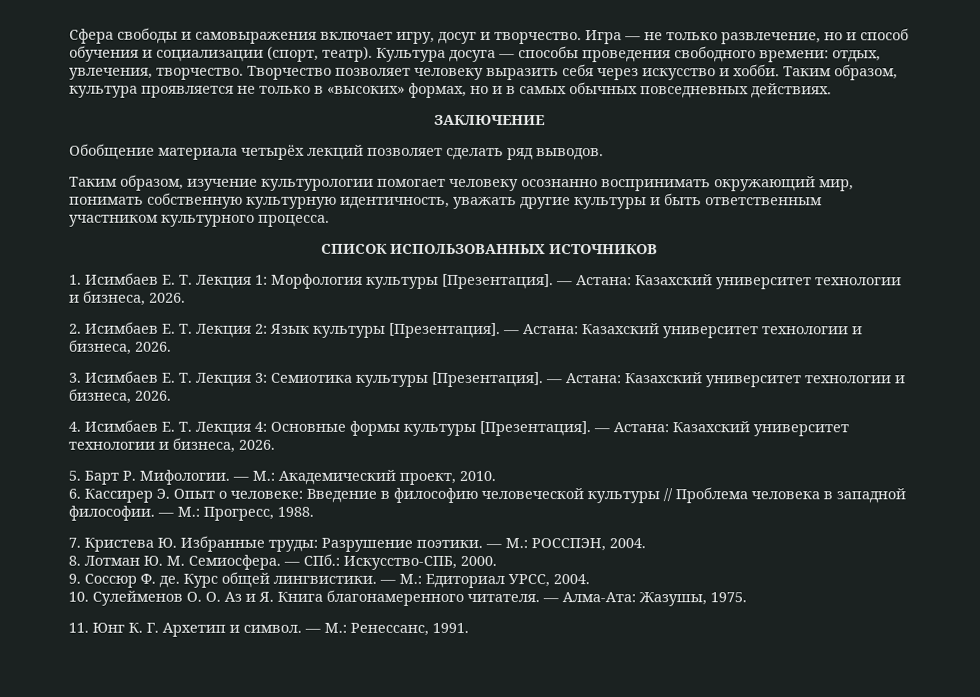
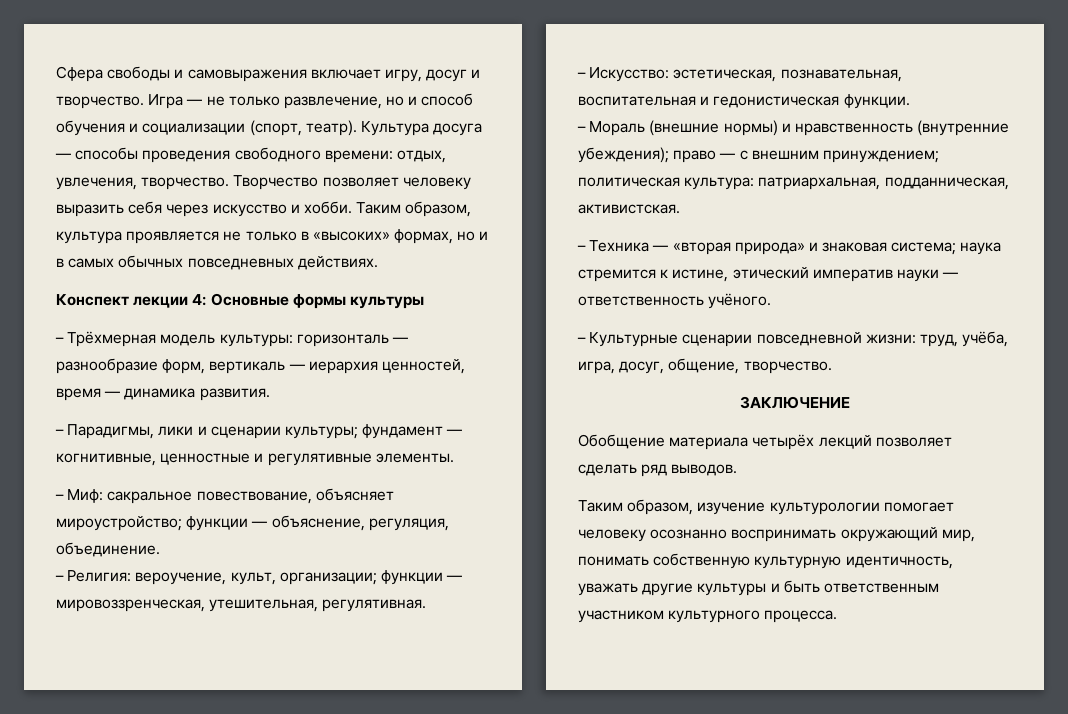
(832, 91) none -> [56,293,424,309] [55,331,408,347] [56,358,465,374] [56,388,270,401] [55,424,463,439] [56,453,454,466] [55,488,394,504] [56,515,449,531] [56,542,160,557] [55,570,463,585] [56,599,427,612] [577,67,902,82] [578,94,910,109] [577,120,1010,136] [578,147,939,163] [578,177,1009,190] [578,204,680,214] [577,240,1002,255] [578,267,959,282] [578,293,772,309] [577,331,1009,347] [578,358,832,374] // Конспект лекции 4: Основные формы культуры // – Трёхмерная модель культуры: горизонталь — разнообразие форм, вертикаль — иерархия ценностей, время — динамика развития. // – Парадигмы, лики и сценарии культуры; фундамент — когнитивные, ценностные и регулятивные элементы. // – Миф: сакральное повествование, объясняет мироустройство; функции — объяснение, регуляция, объединение. // – Религия: вероучение, культ, организации; функции — мировоззренческая, утешительная, регулятивная. // – Искусство: эстетическая, познавательная, воспитательная и гедонистическая функции. // – Мораль (внешние нормы) и нравственность (внутренние убеждения); право — с внешним принуждением; политическая культура: патриархальная, подданническая, активистская. // – Техника — «вторая природа» и знаковая система; наука стремится к истине, этический императив науки — ответственность учёного. // – Культурные сценарии повседневной жизни: труд, учёба, игра, досуг, общение, творчество.
[321,243,658,255] [69,272,902,290] [69,290,186,306] [69,321,863,339] [68,339,172,355] [68,370,905,388] [68,388,171,404] [68,419,849,437] [68,437,275,453] [68,469,496,485] [68,487,906,504] [68,505,314,521] [68,535,646,552] [68,553,497,570] [68,571,590,589] [68,589,747,607] [68,622,469,637] // СПИСОК ИСПОЛЬЗОВАННЫХ ИСТОЧНИКОВ // 1. Исимбаев Е. Т. Лекция 1: Морфология культуры [Презентация]. — Астана: Казахский университет технологии и бизнеса, 2026. // 2. Исимбаев Е. Т. Лекция 2: Язык культуры [Презентация]. — Астана: Казахский университет технологии и бизнеса, 2026. // 3. Исимбаев Е. Т. Лекция 3: Семиотика культуры [Презентация]. — Астана: Казахский университет технологии и бизнеса, 2026. // 4. Исимбаев Е. Т. Лекция 4: Основные формы культуры [Презентация]. — Астана: Казахский университет технологии и бизнеса, 2026. // 5. Барт Р. Мифологии. — М.: Академический проект, 2010. // 6. Кассирер Э. Опыт о человеке: Введение в философию человеческой культуры // Проблема человека в западной философии. — М.: Прогресс, 1988. // 7. Кристева Ю. Избранные труды: Разрушение поэтики. — М.: РОССПЭН, 2004. // 8. Лотман Ю. М. Семиосфера. — СПб.: Искусство-СПБ, 2000. // 9. Соссюр Ф. де. Курс общей лингвистики. — М.: Едиториал УРСС, 2004. // 10. Сулейменов О. О. Аз и Я. Книга благонамеренного читателя. — Алма-Ата: Жазушы, 1975. // 11. Юнг К. Г. Архетип и символ. — М.: Ренессанс, 1991. -> (838, 616) none

